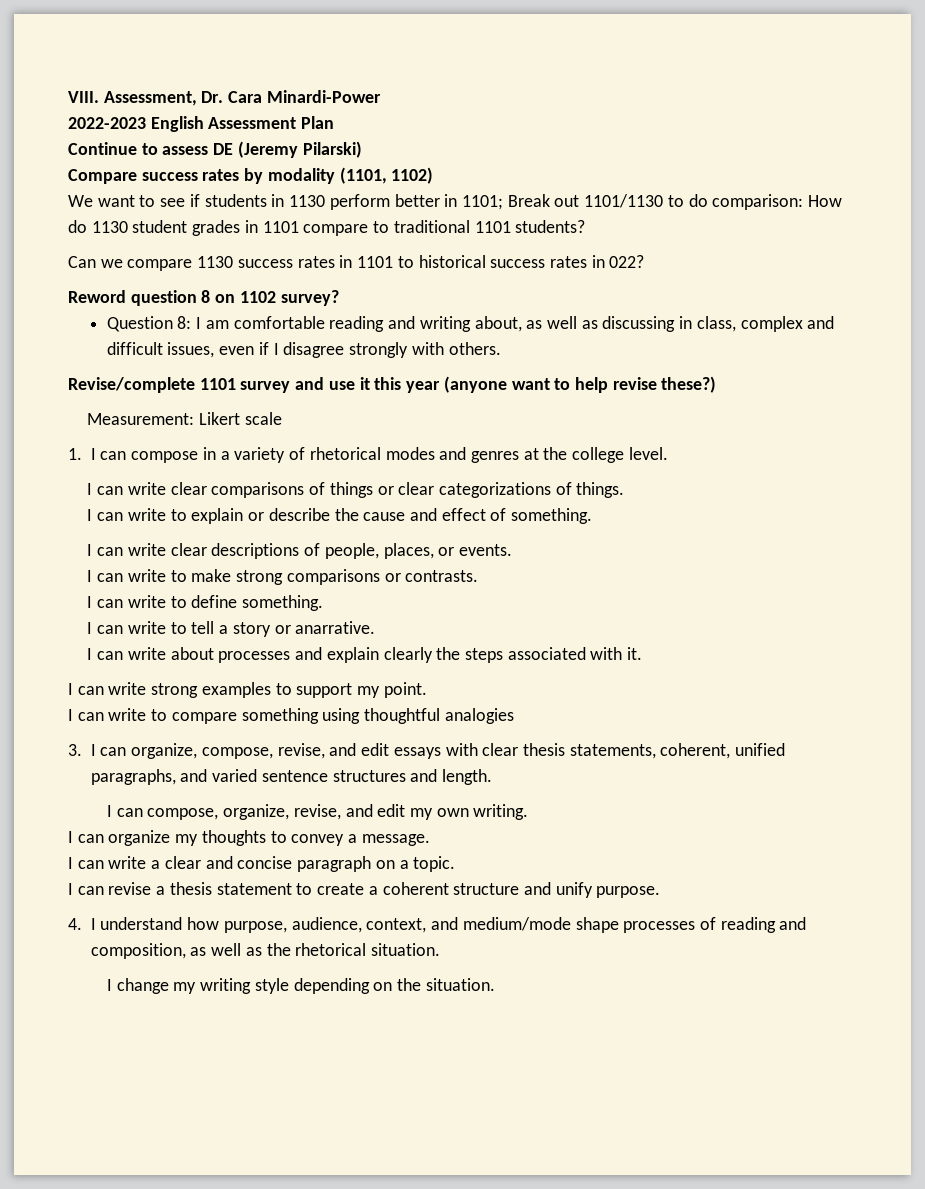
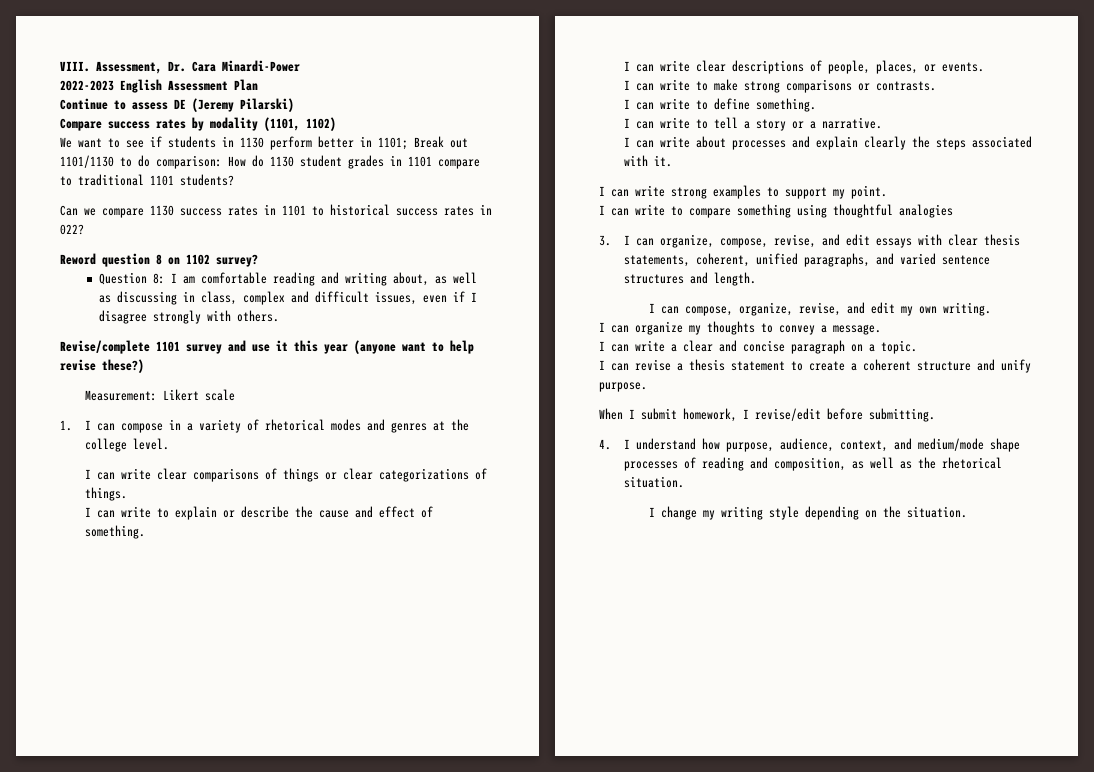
[295,621,376,634] anarrative. -> [809,117,882,129] a narrative.
(661, 892) none -> [599,408,935,422] // When I submit homework, I revise/edit before submitting.

